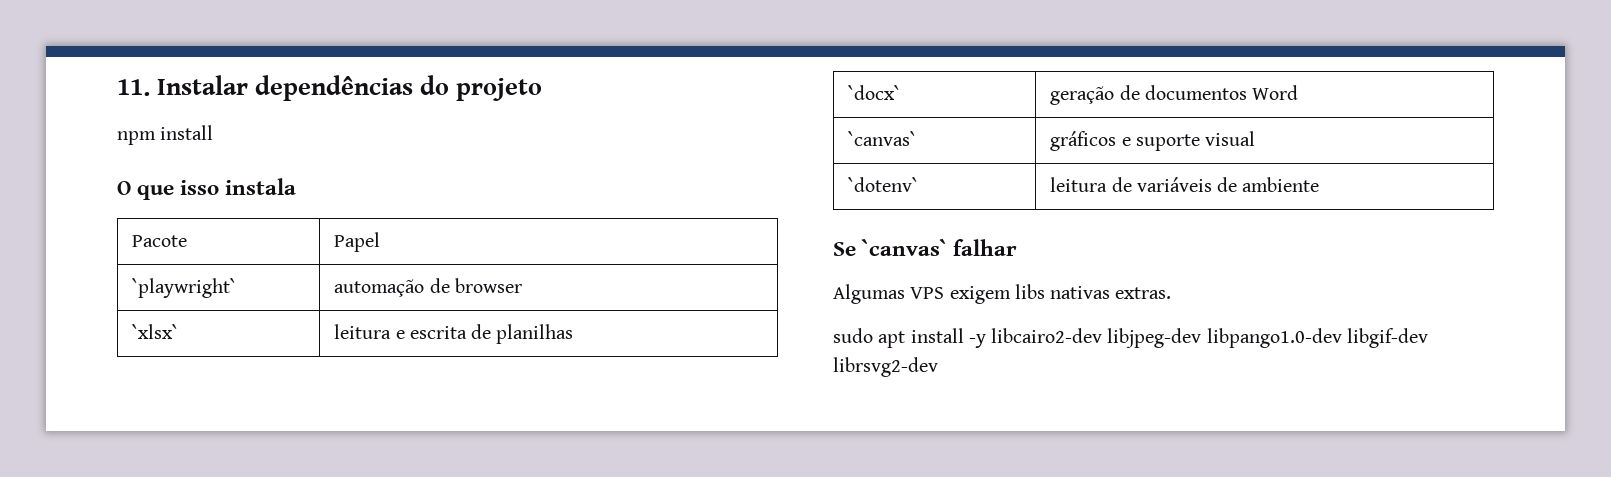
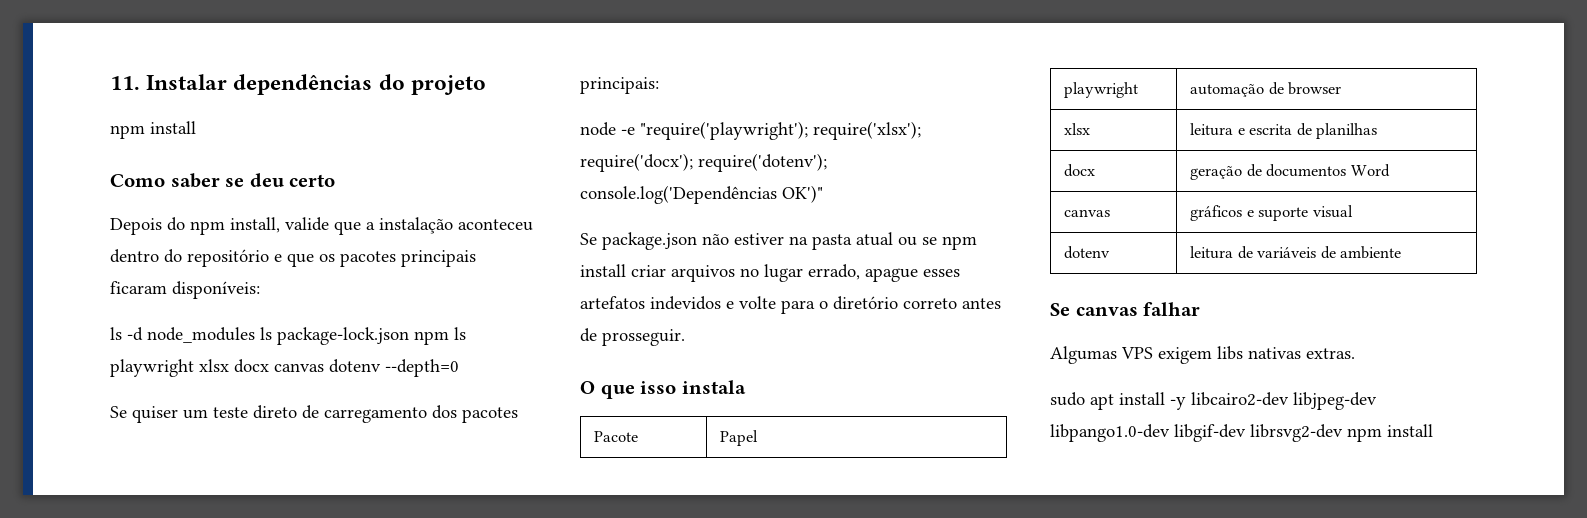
(214, 132) none -> [110,173,336,188] [110,217,533,235] [110,249,476,267] [110,281,260,299] [110,327,466,345] [110,359,459,377] [110,405,518,423] [580,77,659,94] [580,121,921,140] [580,153,827,172] [580,185,823,204] [580,232,977,250] [580,264,960,282] [580,296,1001,314] [580,328,685,346] // Como saber se deu certo // Depois do npm install, valide que a instalação aconteceu dentro do repositório e que os pacotes principais ficaram disponíveis: // ls -d node_modules ls package-lock.json npm ls playwright xlsx docx canvas dotenv --depth=0 // Se quiser um teste direto de carregamento dos pacotes principais: // node -e "require('playwright'); require('xlsx'); require('docx'); require('dotenv'); console.log('Dependências OK')" // Se package.json não estiver na pasta atual ou se npm install criar arquivos no lugar errado, apague esses artefatos indevidos e volte para o diretório correto antes de prosseguir.
[132,278,237,298] `playwright` -> [1064,82,1139,98] playwright
[132,324,179,339] `xlsx` -> [1064,123,1091,135] xlsx
[848,85,901,100] `docx` -> [1064,164,1096,177] docx
[848,131,917,146] `canvas` -> [1064,209,1111,217] canvas
[848,177,919,192] `dotenv` -> [1064,246,1111,259] dotenv
[861,239,948,256] `canvas` -> [1075,307,1138,316] canvas
(938, 367) none -> [1347,424,1433,442] npm install

